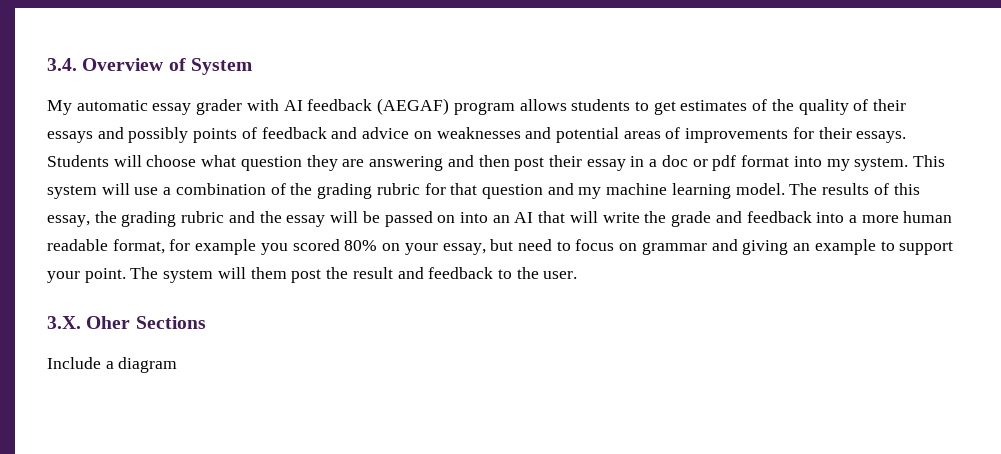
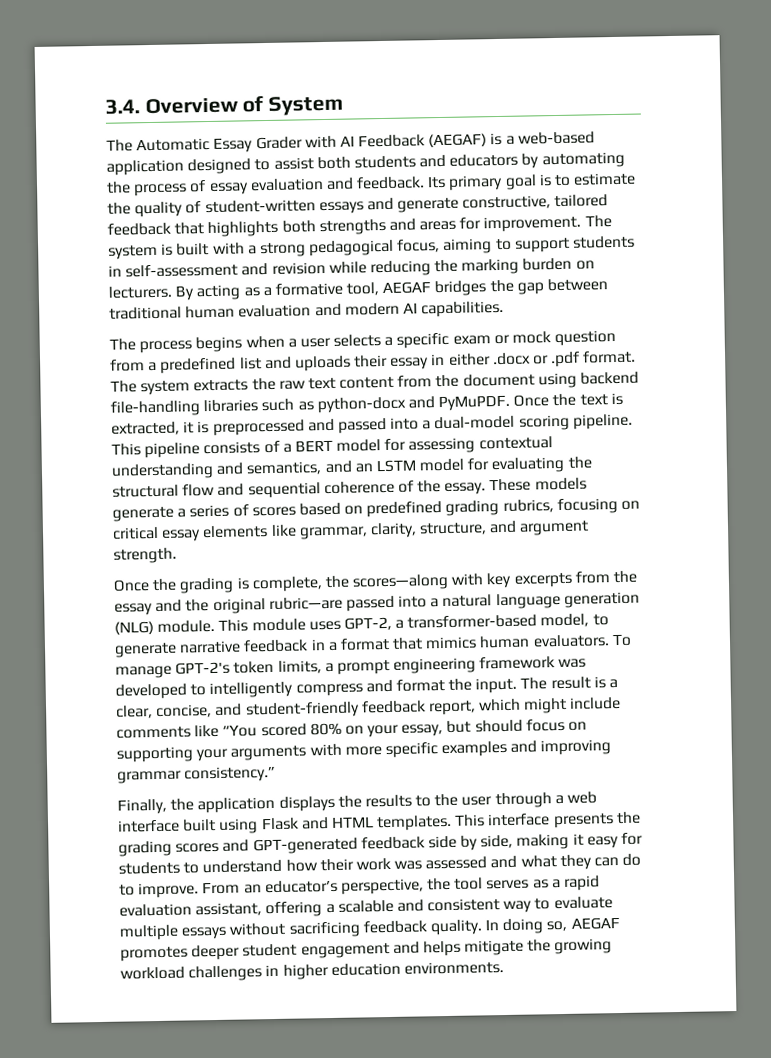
[47,98,768,115] My automatic essay grader with AI feedback (AEGAF) program allows students to get estimates of -> [106,131,595,153] [106,151,625,176] [106,172,637,197] The Automatic Essay Grader with AI Feedback (AEGAF) is a web-based application designed to assist both students and educators by automating the process of essay evaluation and feedback. Its primary goal is to estimate
[873,99,907,111] their -> [204,199,316,214] student-written
[128,127,907,143] [47,155,945,171] [47,183,920,199] [47,211,953,227] [47,239,288,255] possibly points of feedback and advice on weaknesses and potential areas of improvements for their essays. Students will choose what question they are answering and then post their essay in a doc or pdf format into my system. This system will use a combination of the grading rubric for that question and my machine learning model. The results of this essay, the grading rubric and the essay will be passed on into an AI that will write the grade and feedback into a more human readable format, for example you -> [397,194,609,213] [107,215,612,238] [108,235,636,260] [108,257,595,278] [108,278,609,301] [109,300,505,320] [109,329,617,354] [110,350,637,374] [110,371,640,396] [110,392,623,417] [111,413,633,436] [111,436,553,459] [111,456,592,480] [112,477,587,499] [112,497,641,522] [112,520,590,542] [113,547,177,564] [113,570,638,594] [114,591,640,616] [114,613,609,635] [114,633,632,658] [115,656,587,679] [115,676,619,700] [116,696,622,719] [116,724,258,739] generate constructive, tailored feedback that highlights both strengths and areas for improvement. The system is built with a strong pedagogical focus, aiming to support students in self-assessment and revision while reducing the marking burden on lecturers. By acting as a formative tool, AEGAF bridges the gap between traditional human evaluation and modern AI capabilities. // The process begins when a user selects a specific exam or mock question from a predefined list and uploads their essay in either .docx or .pdf format. The system extracts the raw text content from the document using backend file-handling libraries such as python-docx and PyMuPDF. Once the text is extracted, it is preprocessed and passed into a dual-model scoring pipeline. This pipeline consists of a BERT model for assessing contextual understanding and semantics, and an LSTM model for evaluating the structural flow and sequential coherence of the essay. These models generate a series of scores based on predefined grading rubrics, focusing on critical essay elements like grammar, clarity, structure, and argument strength. // Once the grading is complete, the scores—along with key excerpts from the essay and the original rubric—are passed into a natural language generation (NLG) module. This module uses GPT-2, a transformer-based model, to generate narrative feedback in a format that mimics human evaluators. To manage GPT-2's token limits, a prompt engineering framework was developed to intelligently compress and format the input. The result is a clear, concise, and student-friendly feedback report, which might include comments like “You
[517,239,954,255] [47,267,578,283] [47,316,206,329] [47,357,178,373] need to focus on grammar and giving an example to support your point. The system will them post the result and feedback to the user. // 3.X. Oher Sections // Include a diagram -> [474,718,588,733] [116,739,612,763] [117,765,277,784] [117,791,598,815] [117,811,641,834] [118,832,644,857] [118,853,642,875] [119,875,601,899] [119,896,613,918] [119,917,620,941] [120,938,613,962] [120,961,504,982] should focus on supporting your arguments with more specific examples and improving grammar consistency.” // Finally, the application displays the results to the user through a web interface built using Flask and HTML templates. This interface presents the grading scores and GPT-generated feedback side by side, making it easy for students to understand how their work was assessed and what they can do to improve. From an educator’s perspective, the tool serves as a rapid evaluation assistant, offering a scalable and consistent way to evaluate multiple essays without sacrificing feedback quality. In doing so, AEGAF promotes deeper student engagement and helps mitigate the growing workload challenges in higher education environments.

